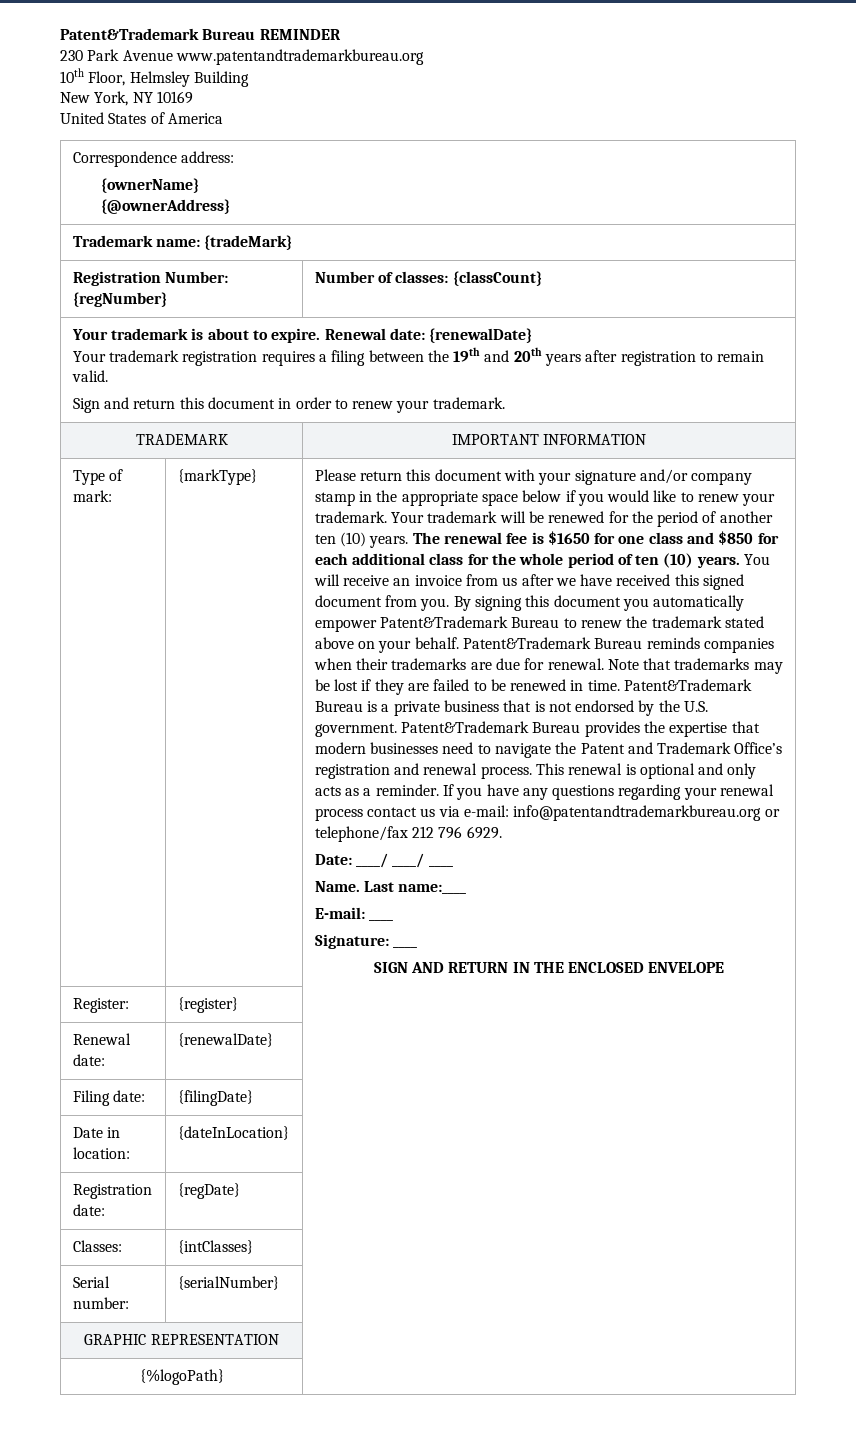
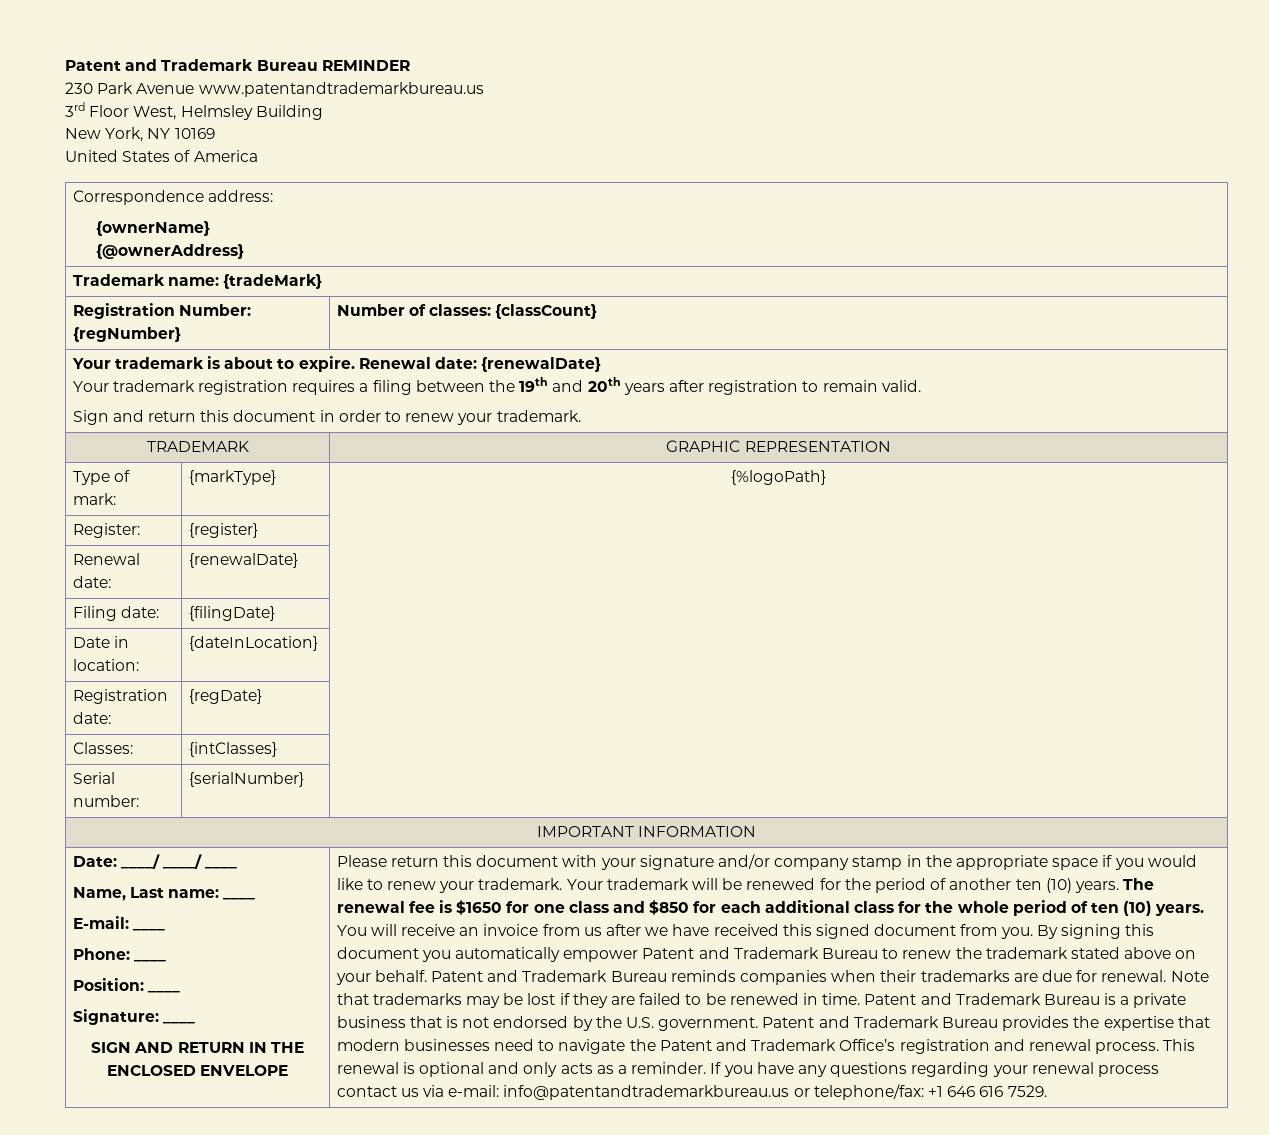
[60,28,199,40] Patent&Trademark -> [65,59,254,71] Patent and Trademark
[175,49,424,65] [60,68,126,86] www.patentandtrademarkbureau.org // 10th Floor, -> [198,82,484,97] [65,102,177,120] www.patentandtrademarkbureau.us // 3rd Floor West,
[451,434,647,445] IMPORTANT INFORMATION -> [666,440,891,452] GRAPHIC REPRESENTATION
(257, 477) none -> [731,470,826,485] [72,523,140,538] [188,523,258,538] [72,553,140,565] [72,576,111,588] [188,553,298,568] [72,606,159,621] [188,606,275,621] [72,636,129,648] [72,659,139,671] [188,636,318,651] [72,689,168,704] [72,712,111,724] [188,689,262,704] [72,742,133,754] [188,742,277,757] [72,772,115,784] [72,795,139,807] [188,772,304,787] [536,826,757,837] [72,854,238,869] [72,887,220,901] [223,898,256,900] [72,916,129,929] [132,929,165,931] [72,948,130,960] [133,960,166,962] [72,978,144,991] [147,991,180,993] [72,1009,195,1025] [91,1042,304,1053] [106,1065,289,1076] | {%logoPath} // Register: | {register} | // Renewal date: | {renewalDate} | // Filing date: | {filingDate} | // Date in location: | {dateInLocation} | // Registration date: | {regDate} | // Classes: | {intClasses} | // Serial number: | {serialNumber} | // IMPORTANT INFORMATION // Date: ____/ ____/ ____ // Name, Last name: ____ // E-mail: ____ // Phone: ____ // Position: ____ // Signature: ____ // SIGN AND RETURN IN THE ENCLOSED ENVELOPE
[522,490,562,502] below -> (1099, 864) none
[379,616,508,628] Patent&Trademark -> [642,947,819,959] Patent and Trademark
[462,637,591,649] Patent&Trademark -> [431,970,608,982] Patent and Trademark
[624,679,753,691] Patent&Trademark -> [864,993,1041,1005] Patent and Trademark
[400,721,529,733] Patent&Trademark -> [762,1016,939,1028] Patent and Trademark
[513,805,780,821] [314,826,502,842] [314,853,453,868] [314,881,467,894] [314,907,365,919] [368,919,393,921] [314,934,417,949] [373,962,725,973] [72,998,129,1013] [177,997,238,1013] [72,1033,131,1045] [72,1054,105,1066] [177,1033,273,1047] [72,1090,145,1106] [177,1090,253,1106] [72,1127,120,1138] [72,1147,130,1159] [177,1126,289,1140] [72,1184,152,1199] [72,1204,105,1216] [177,1183,240,1199] [72,1240,122,1252] [177,1240,253,1254] [72,1276,110,1288] [72,1297,129,1309] [177,1276,279,1290] [84,1334,279,1345] [139,1369,224,1385] info@patentandtrademarkbureau.org or telephone/fax 212 796 6929. // Date: ____/ ____/ ____ // Name. Last name:____ // E-mail: ____ // Signature: ____ // SIGN AND RETURN IN THE ENCLOSED ENVELOPE // Register: | {register} | // Renewal date: | {renewalDate} | // Filing date: | {filingDate} | // Date in location: | {dateInLocation} | // Registration date: | {regDate} | // Classes: | {intClasses} | // Serial number: | {serialNumber} | // GRAPHIC REPRESENTATION | // {%logoPath} | -> [503,1084,1047,1100] info@patentandtrademarkbureau.us or telephone/fax: +1 646 616 7529.

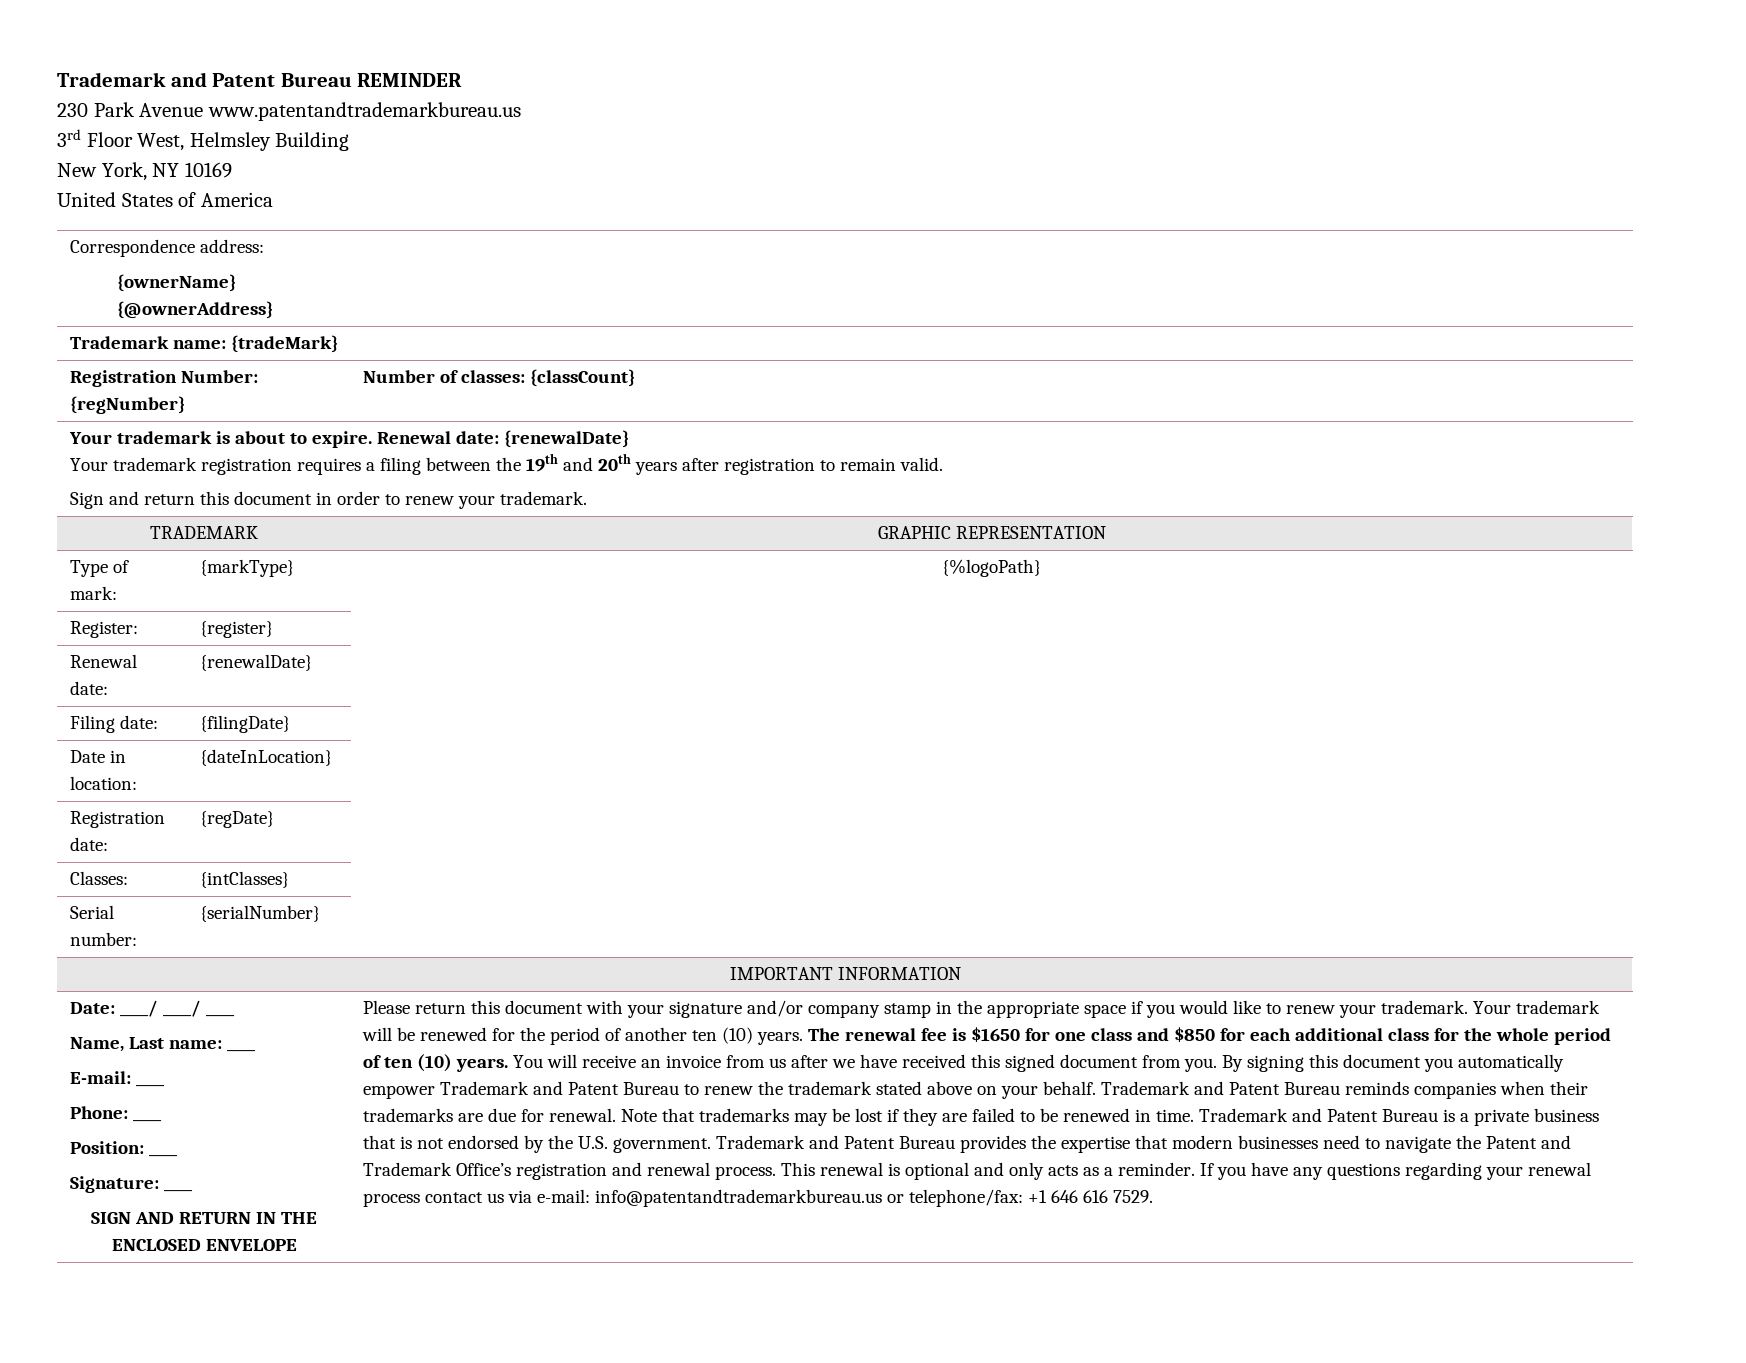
[65,59,254,71] Patent and Trademark -> [57,72,276,87] Trademark and Patent
[642,947,819,959] Patent and Trademark -> [439,1081,619,1095] Trademark and Patent
[431,970,608,982] Patent and Trademark -> [1100,1081,1280,1095] Trademark and Patent
[864,993,1041,1005] Patent and Trademark -> [1198,1108,1378,1122] Trademark and Patent
[762,1016,939,1028] Patent and Trademark -> [715,1135,895,1149] Trademark and Patent

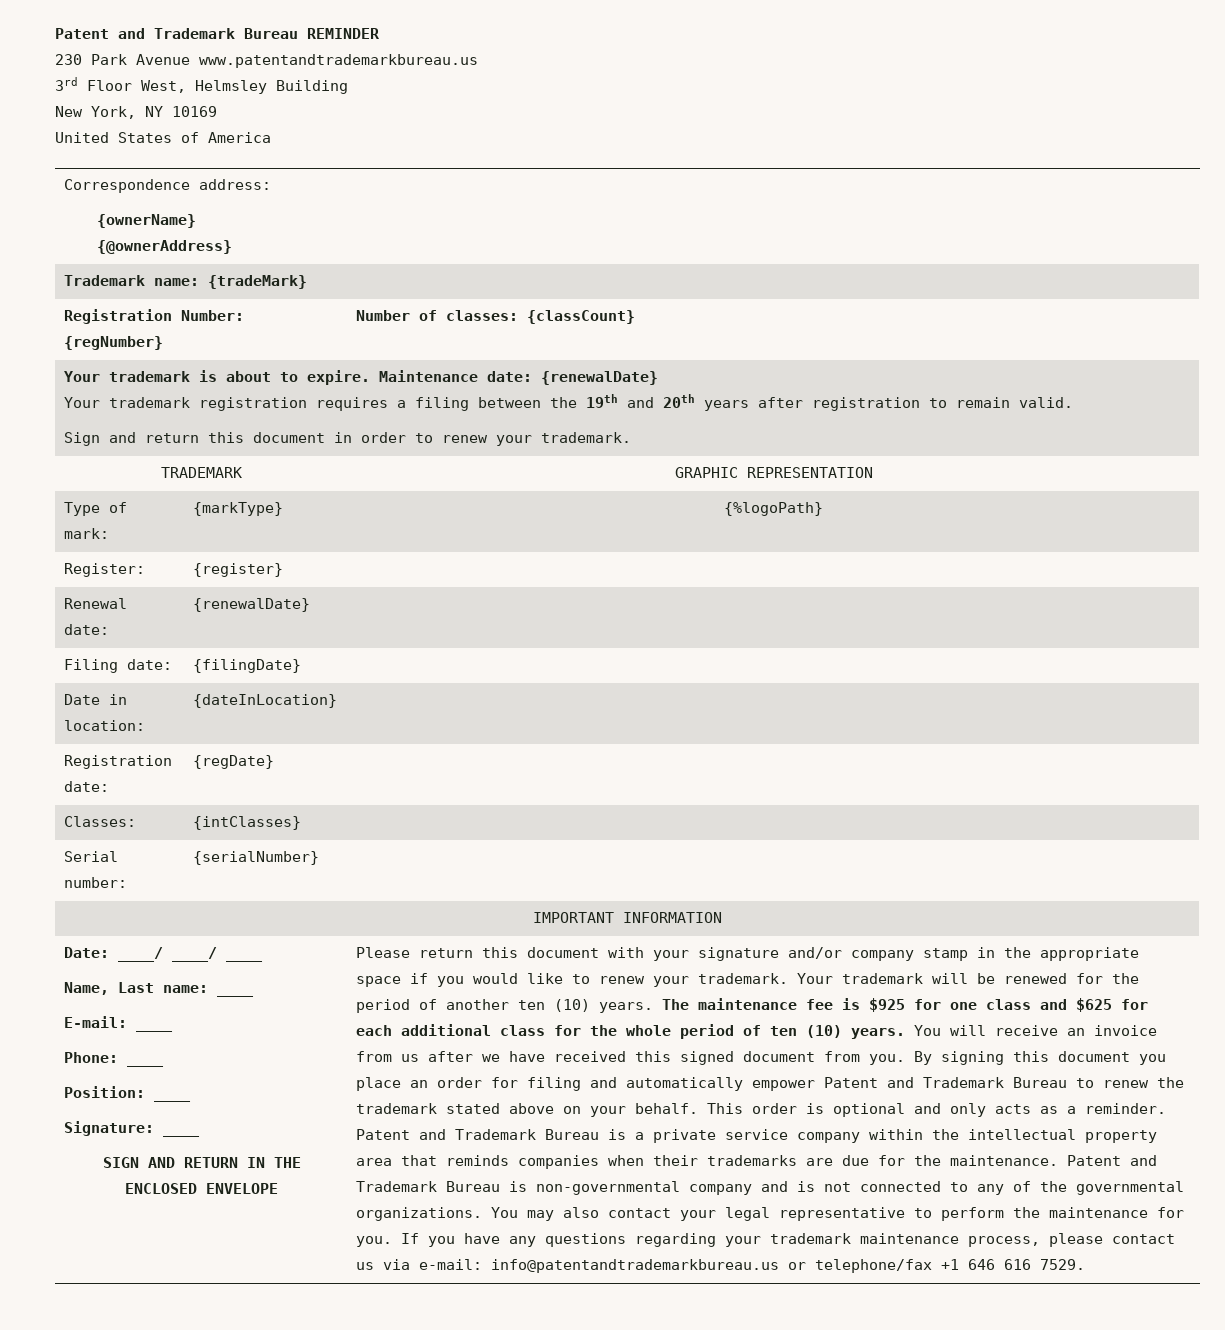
[57,72,276,87] Trademark and Patent -> [55,28,235,39] Patent and Trademark
[376,431,451,444] Renewal -> [379,370,479,382] Maintenance
[844,1028,916,1041] renewal -> [698,998,798,1010] maintenance
[970,1027,1020,1042] $1650 -> [869,998,906,1012] $925
[1173,1027,1215,1042] $850 -> [1076,998,1113,1012] $625
[1457,1054,1564,1072] [362,1081,619,1099] automatically empower Trademark and Patent -> [356,1077,1005,1091] place an order for filing and automatically empower Patent and Trademark
[1100,1081,1340,1095] Trademark and Patent Bureau -> [707,1103,1167,1117] [356,1129,1158,1143] [356,1155,438,1166] This order is optional and only acts as a reminder. Patent and Trademark Bureau is a private service company within the intellectual property area that
[548,1108,1599,1126] [362,1135,1571,1153] [362,1162,1195,1180] renewal. Note that trademarks may be lost if they are failed to be renewed in time. Trademark and Patent Bureau is a private business that is not endorsed by the U.S. government. Trademark and Patent Bureau provides the expertise that modern businesses need to navigate the Patent and Trademark Office’s registration and renewal process. This renewal is optional and only acts as a reminder. -> [914,1155,1158,1166] [356,1181,1185,1195] [356,1207,1185,1221] [356,1236,393,1247] the maintenance. Patent and Trademark Bureau is non-governmental company and is not connected to any of the governmental organizations. You may also contact your legal representative to perform the maintenance for you.
[1527,1162,1591,1176] [362,1193,420,1207] renewal process -> [770,1233,1104,1247] trademark maintenance process, please
[908,1189,1023,1207] telephone/fax: -> [815,1259,933,1273] telephone/fax

